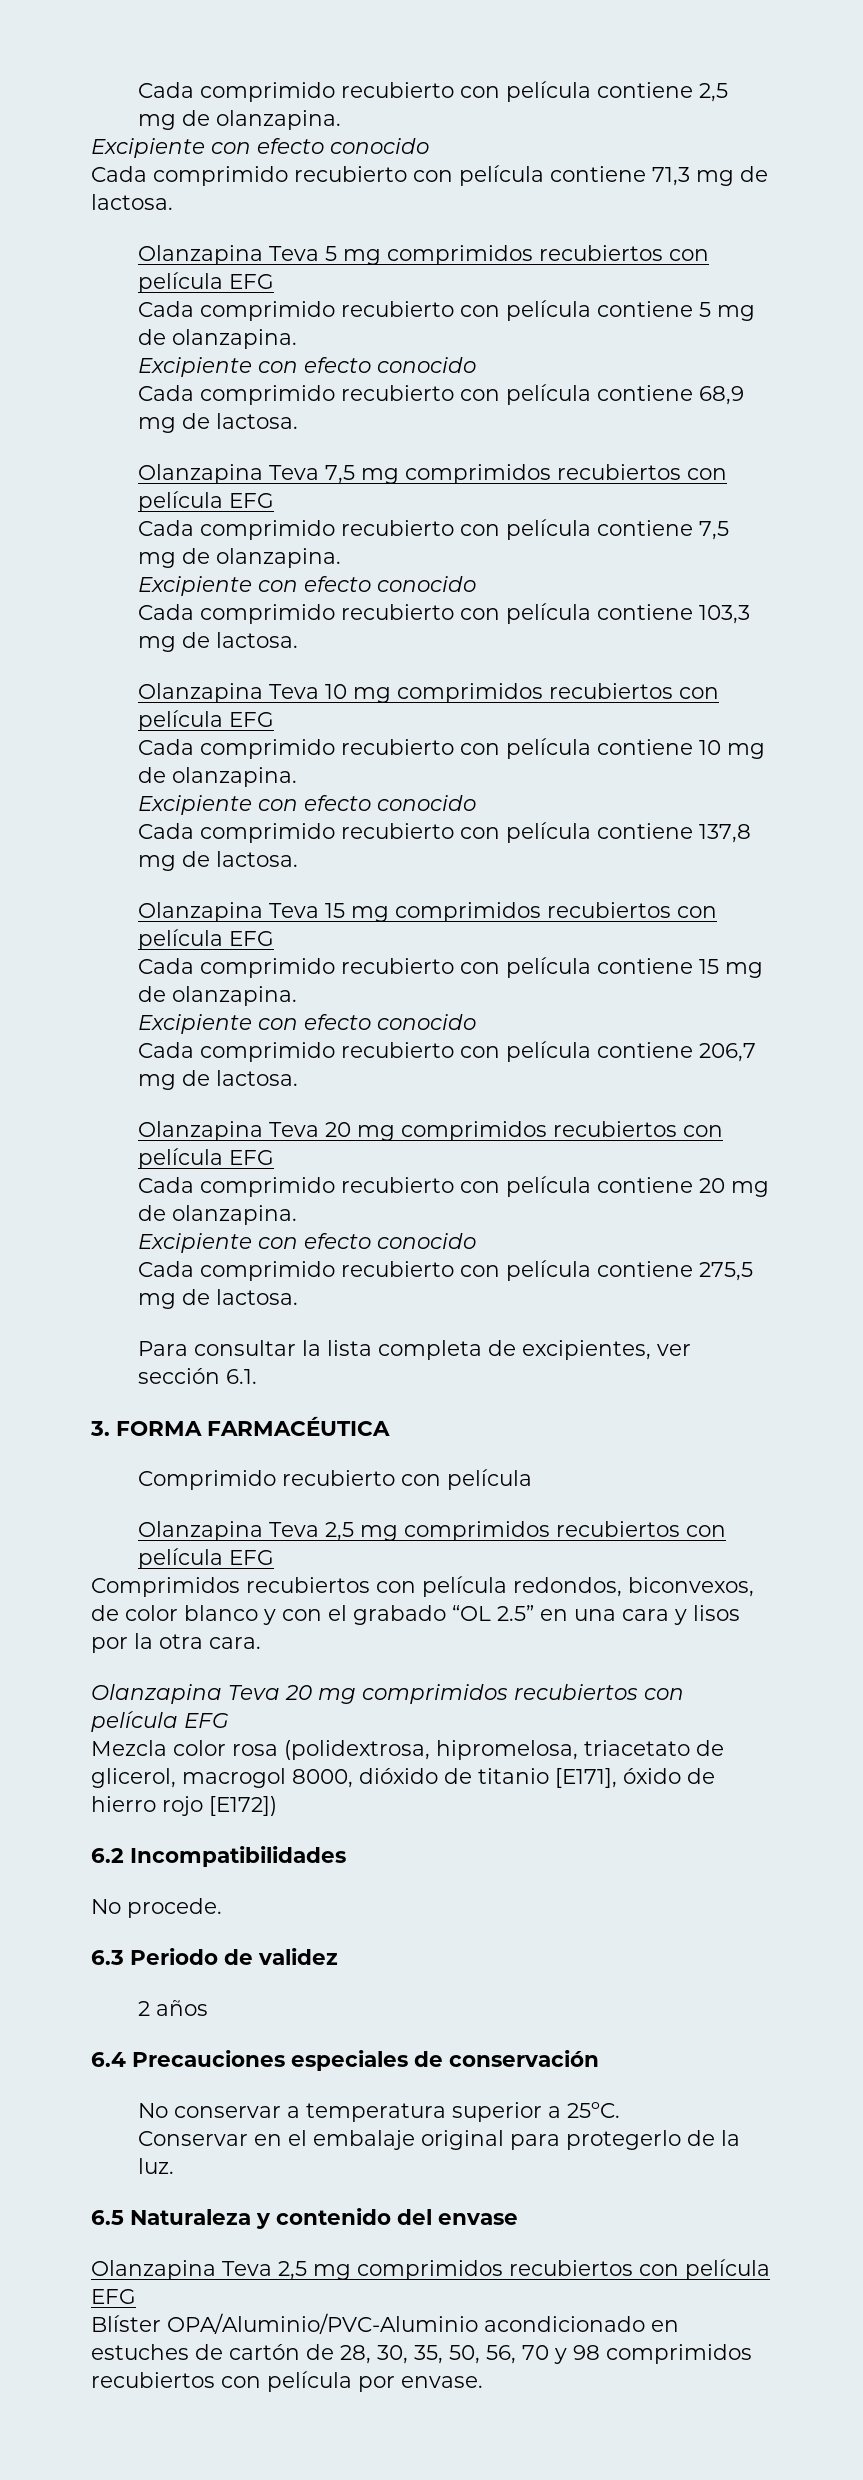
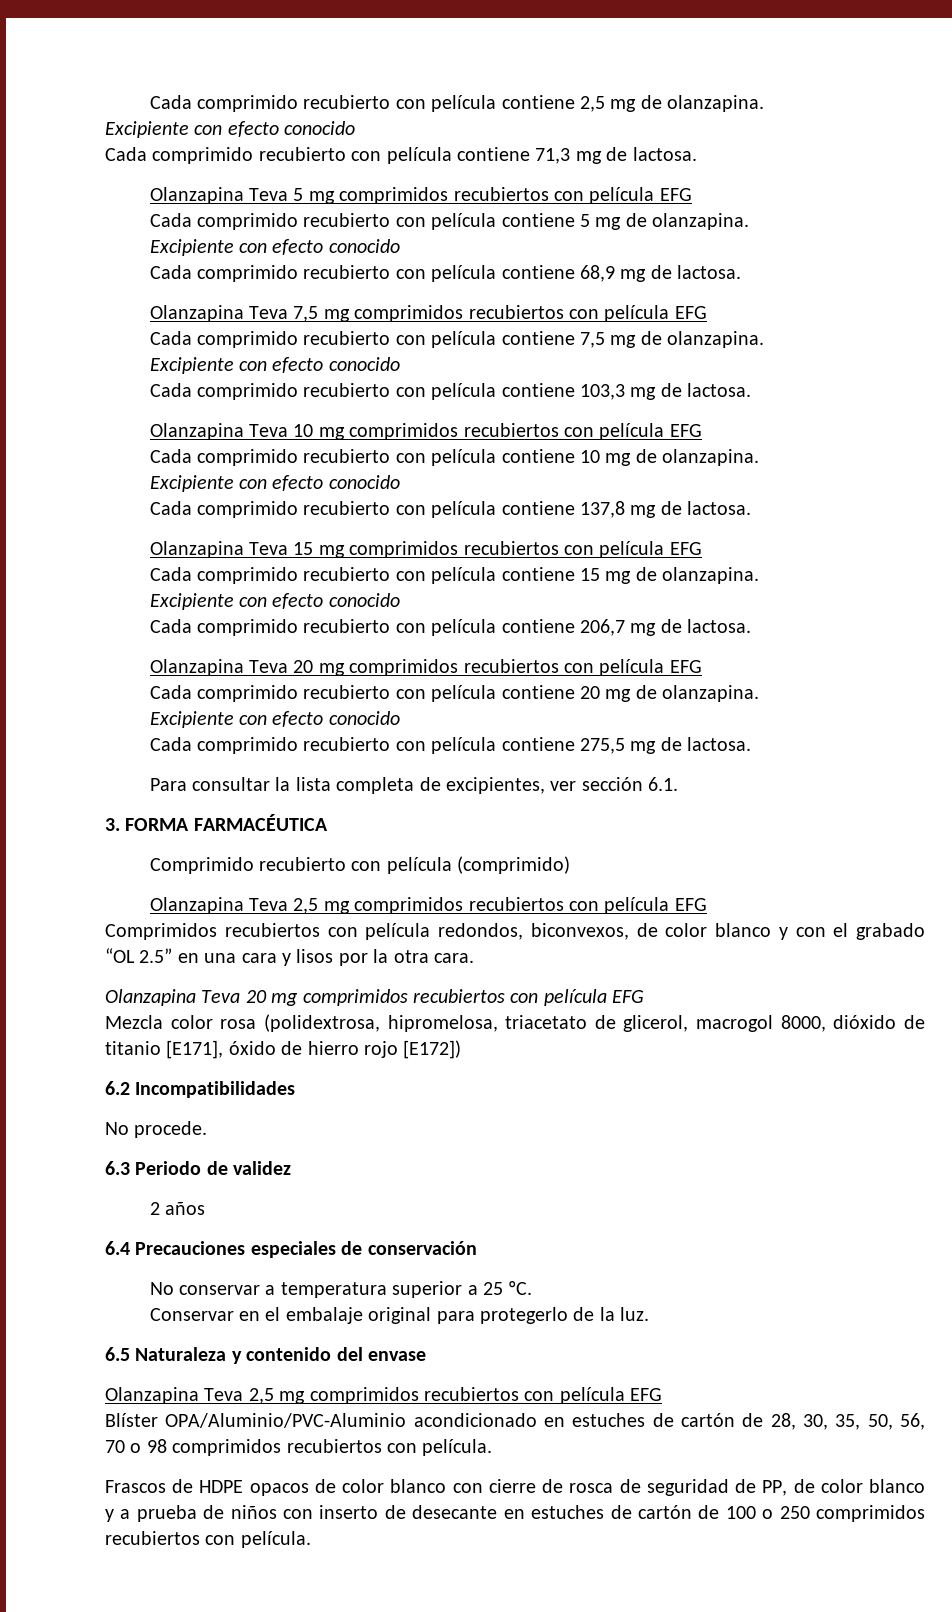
(533, 1479) none -> [457,856,571,874] (comprimido)
[567,2102,621,2118] 25ºC. -> [482,1281,533,1295] 25 ºC.
[554,2348,567,2364] y -> [130,1443,142,1453] o
[267,2371,483,2392] película por envase. -> [422,1439,493,1456] [105,1479,926,1496] [105,1505,925,1522] [105,1531,311,1548] película. // Frascos de HDPE opacos de color blanco con cierre de rosca de seguridad de PP, de color blanco y a prueba de niños con inserto de desecante en estuches de cartón de 100 o 250 comprimidos recubiertos con película.

